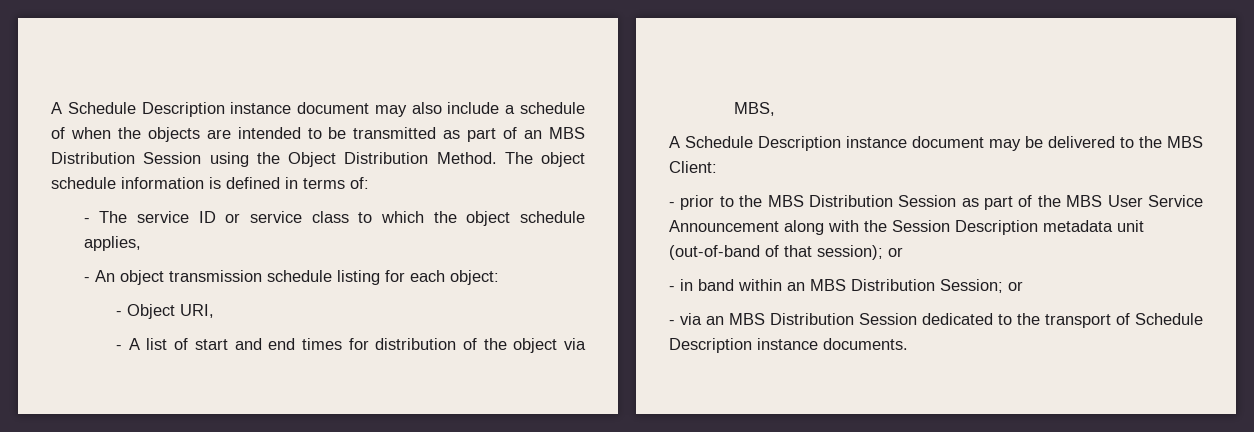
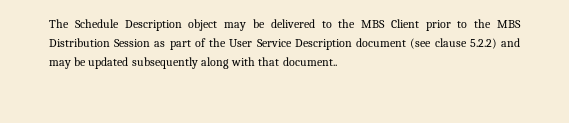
[51,102,585,117] [51,127,585,142] [51,152,585,167] [51,177,369,189] [83,211,585,226] [83,236,141,251] [83,270,499,285] [116,304,215,319] [116,338,586,353] [734,102,776,116] [669,136,984,151] A Schedule Description instance document may also include a schedule of when the objects are intended to be transmitted as part of an MBS Distribution Session using the Object Distribution Method. The object schedule information is defined in terms of: // - The service ID or service class to which the object schedule applies, // - An object transmission schedule listing for each object: // - Object URI, // - A list of start and end times for distribution of the object via MBS, // A Schedule Description instance document -> [49,19,218,31] The Schedule Description object
[669,161,717,173] [669,202,675,207] Client: // - -> [390,19,419,28] Client
[1066,195,1103,207] MBS -> (227, 42) none
[669,220,1144,235] [669,245,903,260] [669,279,1023,293] [669,313,1203,328] [669,338,908,353] Announcement along with the Session Description metadata unit (out-of-band of that session); or // - in band within an MBS Distribution Session; or // - via an MBS Distribution Session dedicated to the transport of Schedule Description instance documents. -> [294,38,520,50] [49,57,337,69] Description document (see clause 5.2.2) and may be updated subsequently along with that document..

